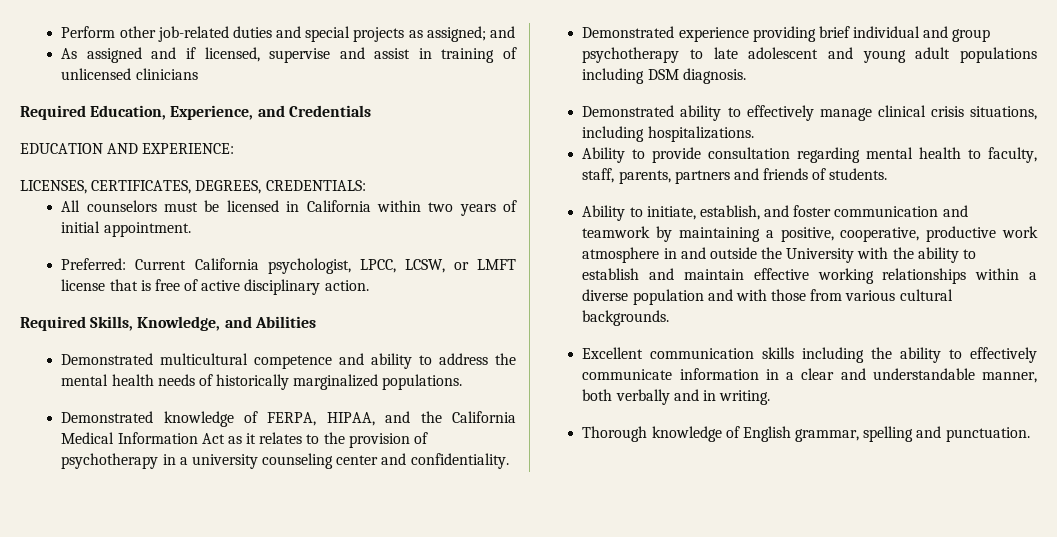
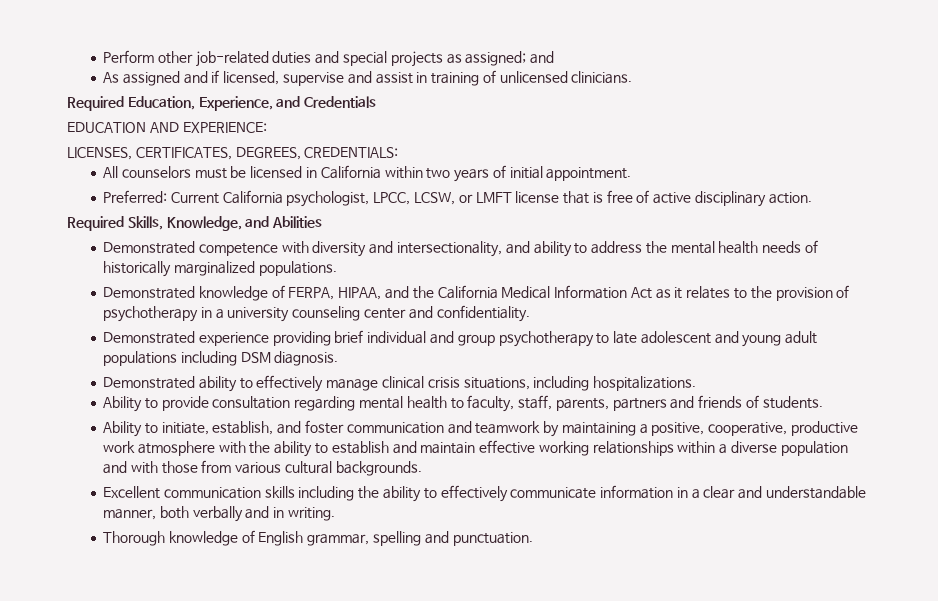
[135,68,198,80] clinicians -> [571,71,633,84] clinicians.
[160,353,333,369] multicultural competence -> [198,241,503,257] competence with diversity and intersectionality,
[663,247,855,263] in and outside the University -> (215, 448) none

